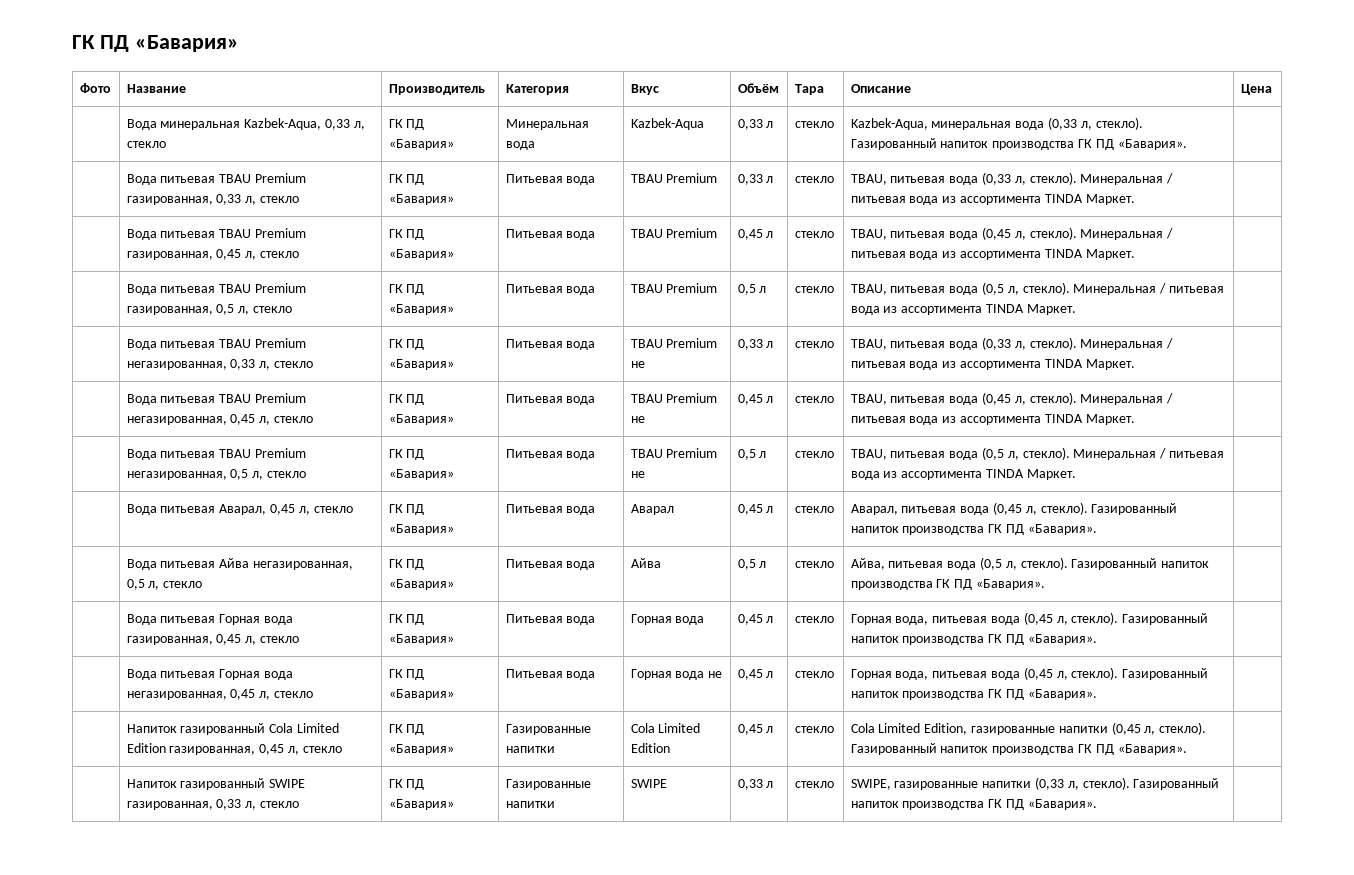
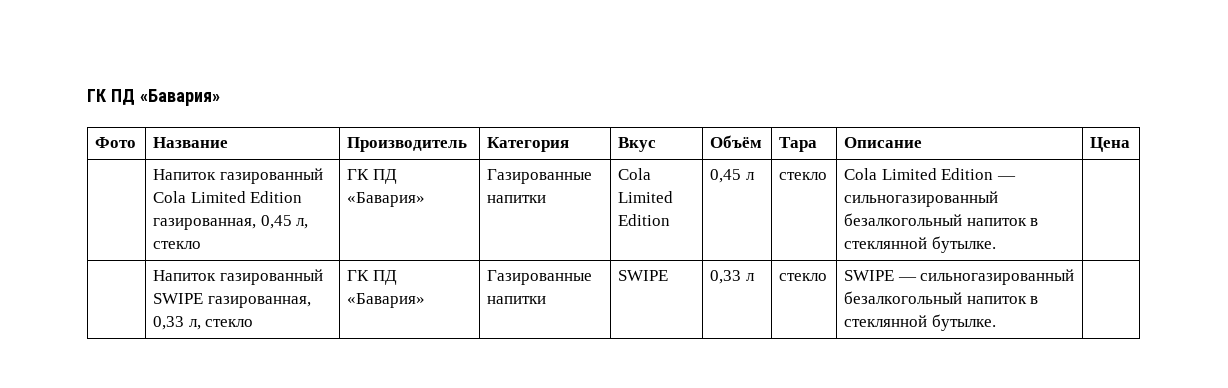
[126,118,365,130] [126,141,166,148] [388,119,425,130] [388,139,454,150] [505,119,589,130] [505,141,535,150] [630,118,704,130] [737,119,774,130] [794,121,834,128] [850,117,1143,130] [850,138,1187,150] [126,173,307,185] [126,194,300,205] [388,174,425,185] [388,194,454,205] [505,174,596,185] [630,173,718,183] [737,174,774,185] [794,176,834,183] [850,172,1174,185] [850,194,1135,205] [126,228,307,240] [126,249,300,260] [388,229,425,240] [388,249,454,260] [505,229,596,240] [630,228,718,238] [737,229,774,240] [794,231,834,238] [850,227,1174,240] [850,249,1135,260] [126,283,307,295] [126,304,293,315] [388,284,425,295] [388,304,454,315] [505,284,596,295] [630,283,718,293] [737,284,767,295] [794,286,834,293] [850,282,1224,295] [850,304,1076,315] [126,338,307,350] [126,359,314,370] [388,339,425,350] [388,359,454,370] [505,339,596,350] [630,338,718,348] [630,361,645,368] [737,339,774,350] [794,341,834,348] [850,337,1174,350] [850,359,1135,370] [126,393,307,405] [126,414,314,425] [388,394,425,405] [388,414,454,425] [505,394,596,405] [630,393,718,403] [630,416,645,423] [737,394,774,405] [794,396,834,403] [850,392,1174,405] [850,414,1135,425] [126,448,307,460] [126,469,307,480] [388,449,425,460] [388,469,454,480] [505,449,596,460] [630,448,718,458] [630,471,645,478] [737,449,767,460] [794,451,834,458] [850,447,1224,460] [850,469,1076,480] [126,504,353,515] [388,504,425,515] [388,524,454,535] [505,504,596,515] [630,504,674,515] [737,504,774,515] [794,506,834,513] [850,502,1178,515] [850,524,1097,535] [126,558,354,570] [126,579,203,590] [388,559,425,570] [388,579,454,590] [505,559,596,570] [630,558,661,568] [737,559,767,570] [794,561,834,568] [850,557,1210,570] [850,579,1046,590] [126,614,294,625] [126,634,300,645] [388,614,425,625] [388,634,454,645] [505,614,596,625] [630,614,705,625] [737,614,774,625] [794,616,834,623] [850,612,1209,625] [850,634,1097,645] [126,669,294,680] [126,689,314,700] [388,669,425,680] [388,689,454,700] [505,669,596,680] [630,669,723,680] [737,669,774,680] [794,671,834,678] [850,667,1209,680] [850,689,1097,700] // | Вода минеральная Kazbek-Aqua, 0,33 л, стекло | ГК ПД «Бавария» | Минеральная вода | Kazbek-Aqua | 0,33 л | стекло | Kazbek-Aqua, минеральная вода (0,33 л, стекло). Газированный напиток производства ГК ПД «Бавария». | // | Вода питьевая TBAU Premium газированная, 0,33 л, стекло | ГК ПД «Бавария» | Питьевая вода | TBAU Premium | 0,33 л | стекло | TBAU, питьевая вода (0,33 л, стекло). Минеральная / питьевая вода из ассортимента TINDA Маркет. | // | Вода питьевая TBAU Premium газированная, 0,45 л, стекло | ГК ПД «Бавария» | Питьевая вода | TBAU Premium | 0,45 л | стекло | TBAU, питьевая вода (0,45 л, стекло). Минеральная / питьевая вода из ассортимента TINDA Маркет. | // | Вода питьевая TBAU Premium газированная, 0,5 л, стекло | ГК ПД «Бавария» | Питьевая вода | TBAU Premium | 0,5 л | стекло | TBAU, питьевая вода (0,5 л, стекло). Минеральная / питьевая вода из ассортимента TINDA Маркет. | // | Вода питьевая TBAU Premium негазированная, 0,33 л, стекло | ГК ПД «Бавария» | Питьевая вода | TBAU Premium не | 0,33 л | стекло | TBAU, питьевая вода (0,33 л, стекло). Минеральная / питьевая вода из ассортимента TINDA Маркет. | // | Вода питьевая TBAU Premium негазированная, 0,45 л, стекло | ГК ПД «Бавария» | Питьевая вода | TBAU Premium не | 0,45 л | стекло | TBAU, питьевая вода (0,45 л, стекло). Минеральная / питьевая вода из ассортимента TINDA Маркет. | // | Вода питьевая TBAU Premium негазированная, 0,5 л, стекло | ГК ПД «Бавария» | Питьевая вода | TBAU Premium не | 0,5 л | стекло | TBAU, питьевая вода (0,5 л, стекло). Минеральная / питьевая вода из ассортимента TINDA Маркет. | // | Вода питьевая Аварал, 0,45 л, стекло | ГК ПД «Бавария» | Питьевая вода | Аварал | 0,45 л | стекло | Аварал, питьевая вода (0,45 л, стекло). Газированный напиток производства ГК ПД «Бавария». | // | Вода питьевая Айва негазированная, 0,5 л, стекло | ГК ПД «Бавария» | Питьевая вода | Айва | 0,5 л | стекло | Айва, питьевая вода (0,5 л, стекло). Газированный напиток производства ГК ПД «Бавария». | // | Вода питьевая Горная вода газированная, 0,45 л, стекло | ГК ПД «Бавария» | Питьевая вода | Горная вода | 0,45 л | стекло | Горная вода, питьевая вода (0,45 л, стекло). Газированный напиток производства ГК ПД «Бавария». | // | Вода питьевая Горная вода негазированная, 0,45 л, стекло | ГК ПД «Бавария» | Питьевая вода | Горная вода не | 0,45 л | стекло | Горная вода, питьевая вода (0,45 л, стекло). Газированный напиток производства ГК ПД «Бавария». | -> (1131, 144) none
[924,722,1207,735] [850,743,1187,755] Edition, газированные напитки (0,45 л, стекло). Газированный напиток производства ГК ПД «Бавария». -> [941,168,1016,180] [844,191,999,207] [844,213,1039,226] [844,236,996,253] Edition — сильногазированный безалкогольный напиток в стеклянной бутылке.
[850,777,1220,790] [850,799,1097,810] SWIPE, газированные напитки (0,33 л, стекло). Газированный напиток производства ГК ПД «Бавария». -> [844,269,1075,285] [844,291,1039,304] [844,314,996,331] SWIPE — сильногазированный безалкогольный напиток в стеклянной бутылке.

